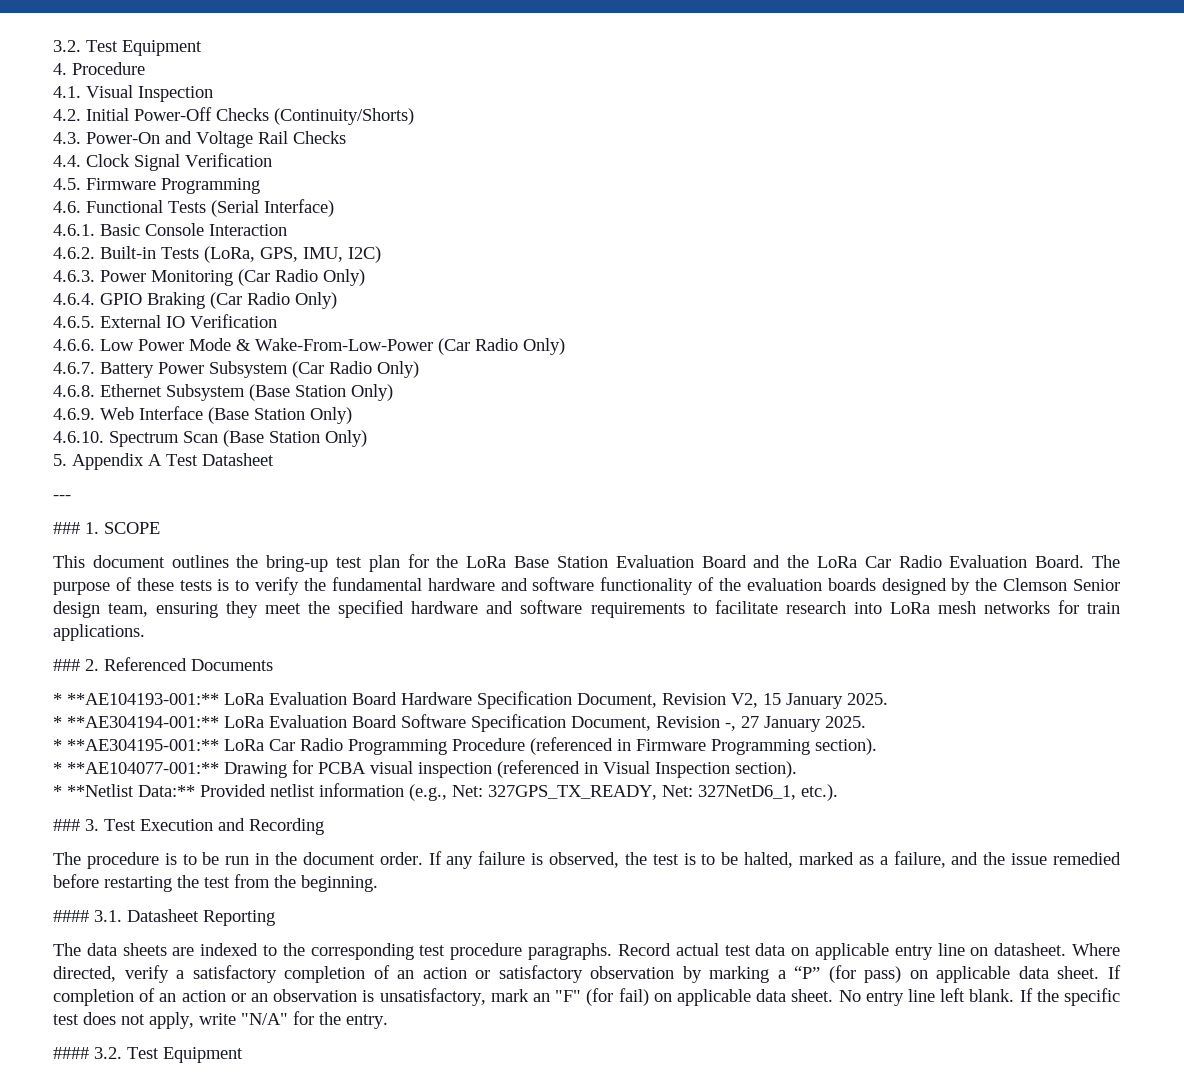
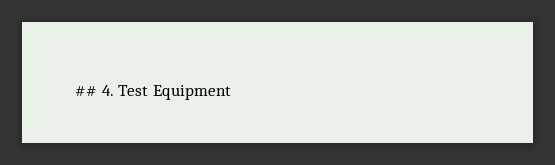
[53,40,202,56] [53,62,145,75] [53,85,213,102] [53,107,414,125] [53,131,346,148] [53,153,272,171] [53,178,260,194] [53,199,334,217] [53,223,287,236] [53,246,381,263] [53,269,365,286] [53,292,337,309] [53,314,277,328] [53,338,565,355] [53,361,419,378] [53,384,393,401] [53,406,352,424] [53,430,367,447] [53,453,274,470] [53,495,71,500] [53,522,160,534] [53,554,1121,572] [53,577,1121,595] [53,600,1121,618] [53,624,145,641] [53,657,273,671] [53,691,888,709] [53,714,866,732] [53,737,877,755] [53,760,797,778] [53,783,838,801] [53,818,324,835] [53,851,1122,869] [53,874,378,892] [53,909,275,926] [53,943,1121,960] [53,965,1121,983] [53,988,1121,1006] [53,1011,388,1029] [53,1047,243,1063] 3.2. Test Equipment // 4. Procedure // 4.1. Visual Inspection // 4.2. Initial Power-Off Checks (Continuity/Shorts) // 4.3. Power-On and Voltage Rail Checks // 4.4. Clock Signal Verification // 4.5. Firmware Programming // 4.6. Functional Tests (Serial Interface) // 4.6.1. Basic Console Interaction // 4.6.2. Built-in Tests (LoRa, GPS, IMU, I2C) // 4.6.3. Power Monitoring (Car Radio Only) // 4.6.4. GPIO Braking (Car Radio Only) // 4.6.5. External IO Verification // 4.6.6. Low Power Mode & Wake-From-Low-Power (Car Radio Only) // 4.6.7. Battery Power Subsystem (Car Radio Only) // 4.6.8. Ethernet Subsystem (Base Station Only) // 4.6.9. Web Interface (Base Station Only) // 4.6.10. Spectrum Scan (Base Station Only) // 5. Appendix A Test Datasheet // --- // ### 1. SCOPE // This document outlines the bring-up test plan for the LoRa Base Station Evaluation Board and the LoRa Car Radio Evaluation Board. The purpose of these tests is to verify the fundamental hardware and software functionality of the evaluation boards designed by the Clemson Senior design team, ensuring they meet the specified hardware and software requirements to facilitate research into LoRa mesh networks for train applications. // ### 2. Referenced Documents // * **AE104193-001:** LoRa Evaluation Board Hardware Specification Document, Revision V2, 15 January 2025. // * **AE304194-001:** LoRa Evaluation Board Software Specification Document, Revision -, 27 January 2025. // * **AE304195-001:** LoRa Car Radio Programming Procedure (referenced in Firmware Programming section). // * **AE104077-001:** Drawing for PCBA visual inspection (referenced in Visual Inspection section). // * **Netlist Data:** Provided netlist information (e.g., Net: 327GPS_TX_READY, Net: 327NetD6_1, etc.). // ### 3. Test Execution and Recording // The procedure is to be run in the document order. If any failure is observed, the test is to be halted, marked as a failure, and the issue remedied before restarting the test from the beginning. // #### 3.1. Datasheet Reporting // The data sheets are indexed to the corresponding test procedure paragraphs. Record actual test data on applicable entry line on datasheet. Where directed, verify a satisfactory completion of an action or satisfactory observation by marking a “P” (for pass) on applicable data sheet. If completion of an action or an observation is unsatisfactory, mark an "F" (for fail) on applicable data sheet. No entry line left blank. If the specific test does not apply, write "N/A" for the entry. // #### 3.2. Test Equipment -> [75,85,231,100] ## 4. Test Equipment

